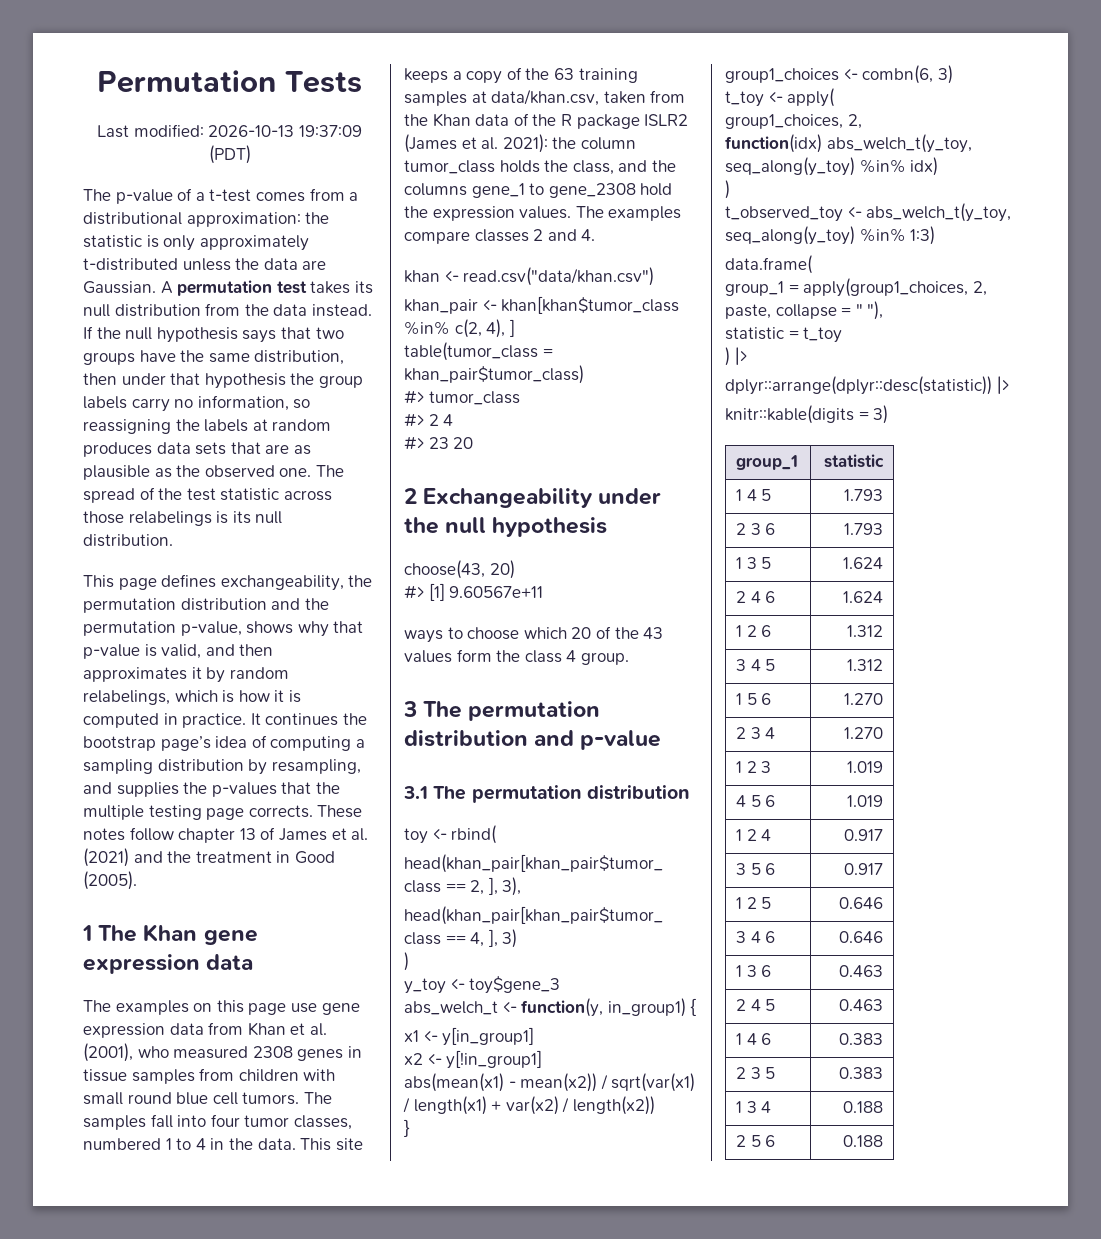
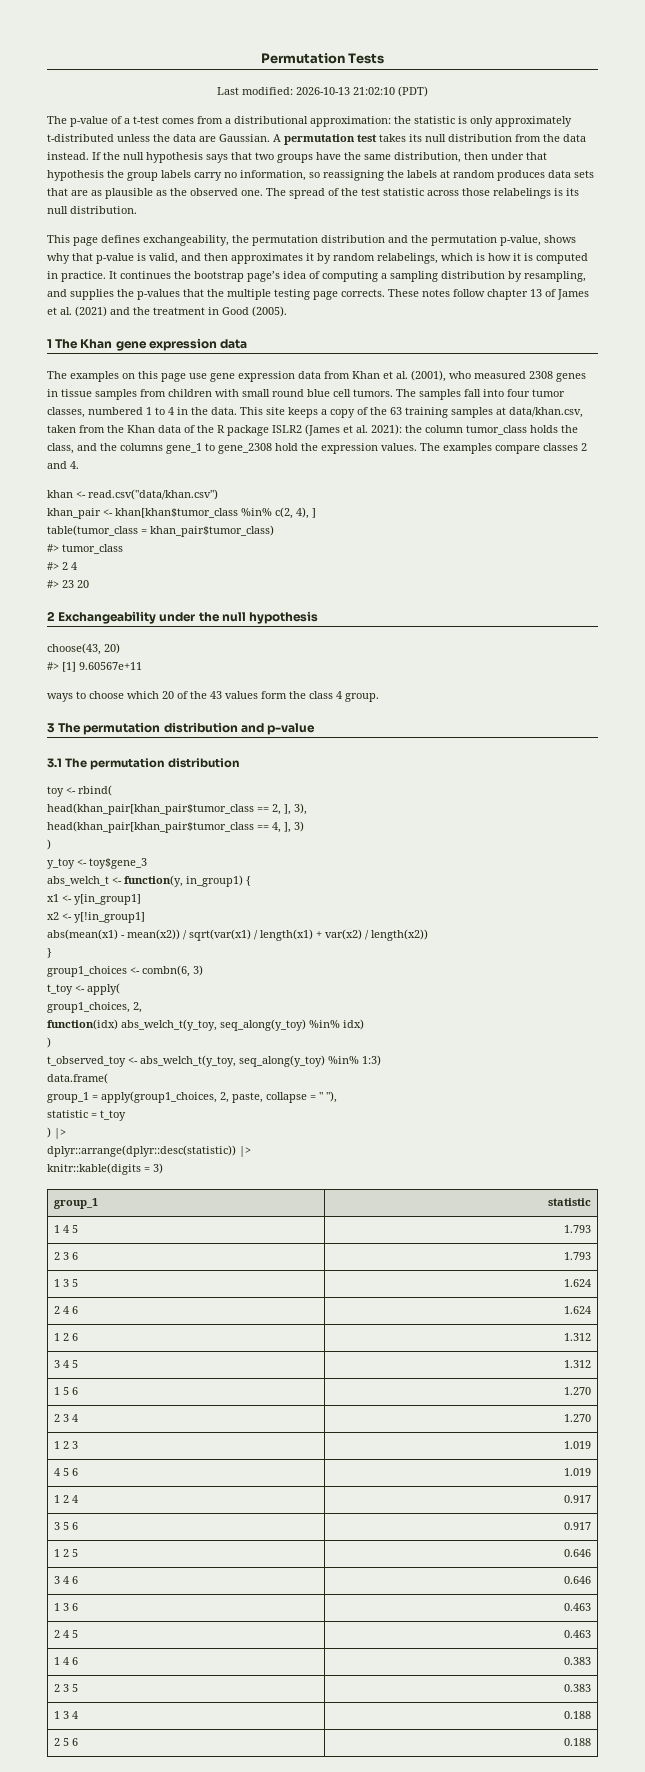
[298,125,362,137] 19:37:09 -> [353,87,395,95] 21:02:10

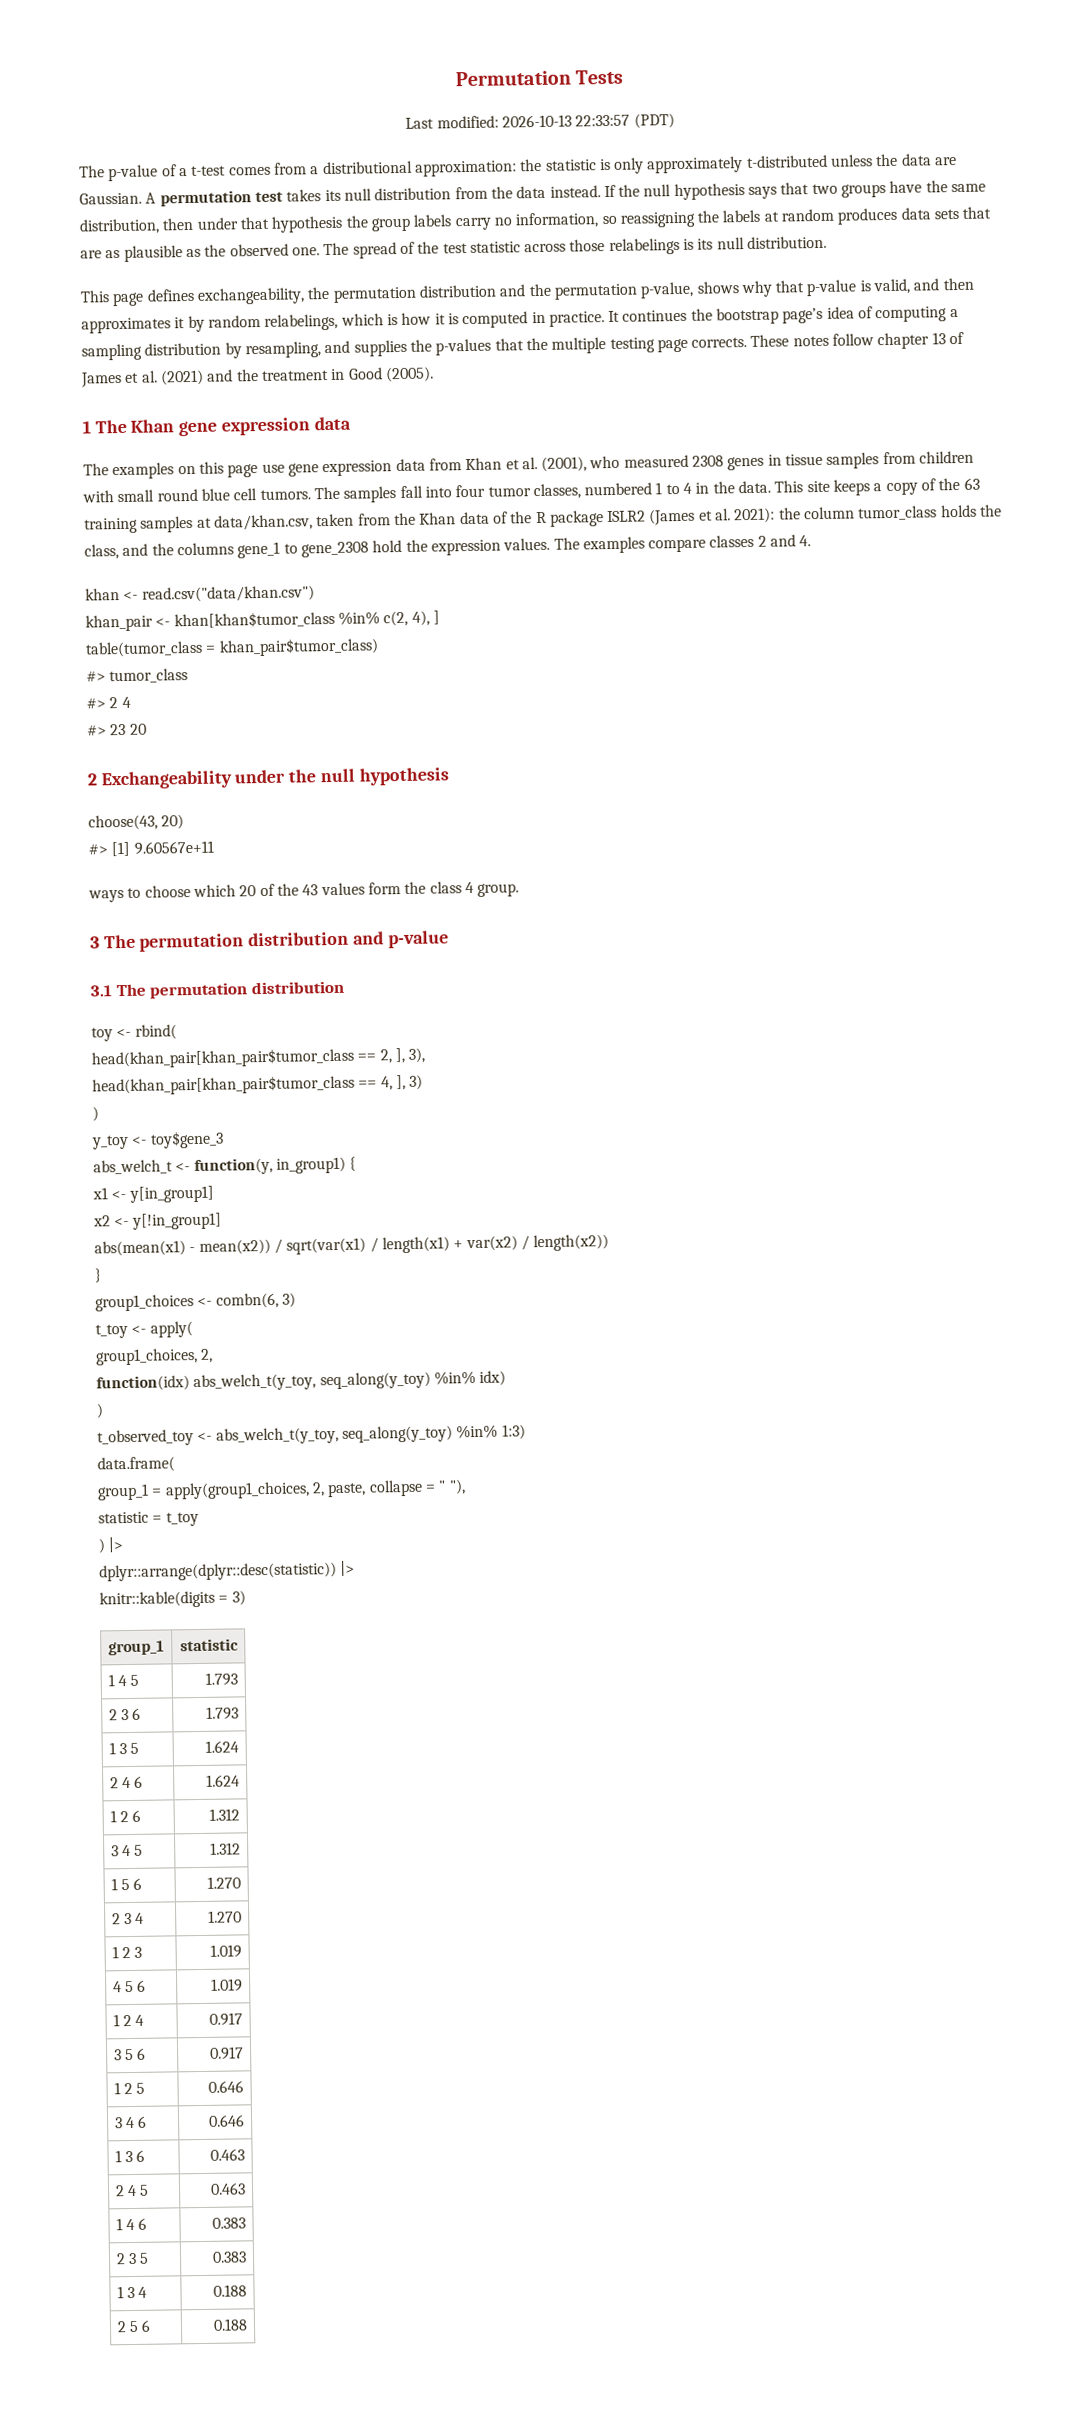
[353,87,395,95] 21:02:10 -> [575,114,631,127] 22:33:57

